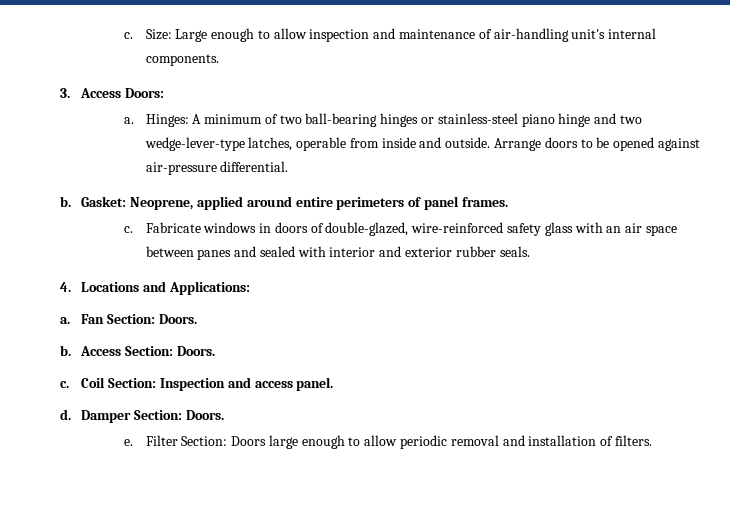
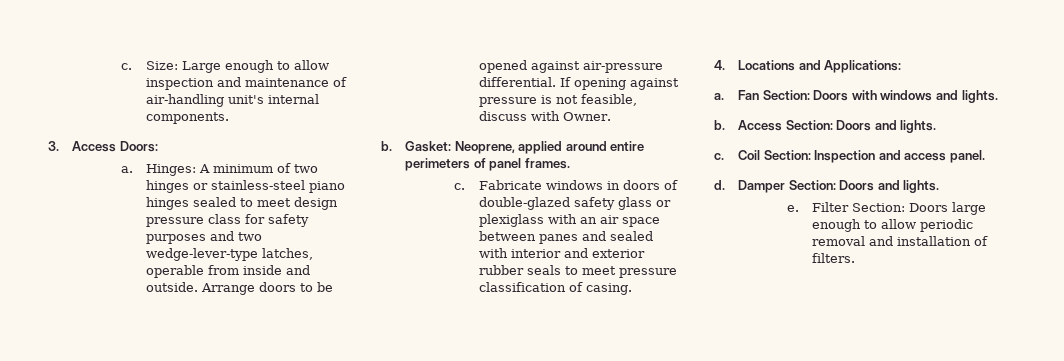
[305,113,378,127] ball-bearing -> (318, 168) none
[558,113,591,127] hinge -> [145,197,338,210] [145,214,309,227] [145,234,206,244] hinges sealed to meet design pressure class for safety purposes
(289, 166) none -> [559,77,679,90] [478,94,637,107] [478,111,611,121] If opening against pressure is not feasible, discuss with Owner.
[325,222,573,236] double-glazed, wire-reinforced safety glass -> [478,197,671,210] [478,214,544,227] double-glazed safety glass or plexiglass
[499,246,530,257] seals. -> [526,265,677,278] [478,282,632,295] seals to meet pressure classification of casing.
[158,314,197,324] Doors. -> [813,90,998,103] Doors with windows and lights.
[176,346,215,356] Doors. -> [836,120,937,133] Doors and lights.
[185,410,224,420] Doors. -> [839,180,940,193] Doors and lights.

